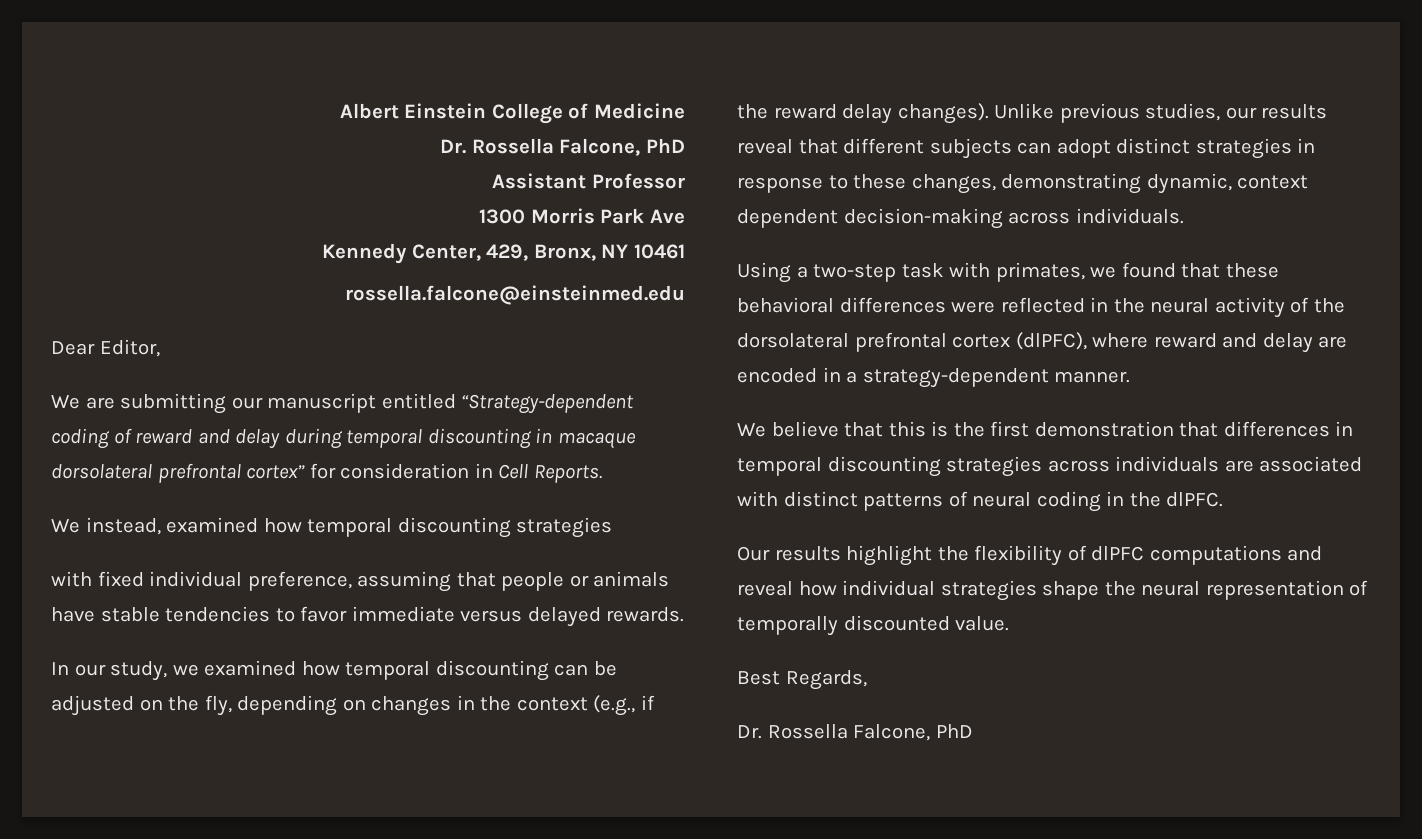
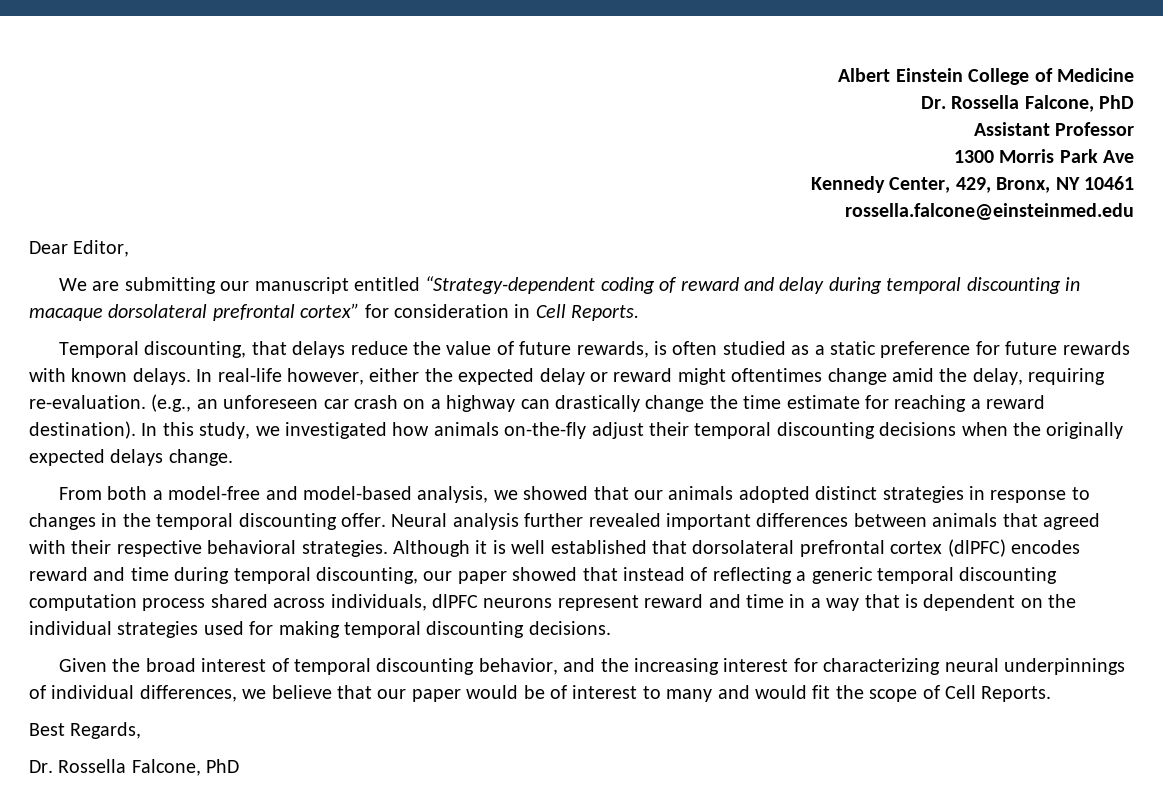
[51,517,613,538] [51,571,670,592] [51,606,685,627] [51,660,617,681] [51,695,655,716] [737,103,1328,124] [737,138,1111,159] We instead, examined how temporal discounting strategies // with fixed individual preference, assuming that people or animals have stable tendencies to favor immediate versus delayed rewards. // In our study, we examined how temporal discounting can be adjusted on the fly, depending on changes in the context (e.g., if the reward delay changes). Unlike previous studies, our results reveal that different subjects can adopt -> [58,341,1130,358] [29,368,1106,385] [29,394,1046,412] [29,421,1124,439] [29,449,233,466] [58,486,810,503] Temporal discounting, that delays reduce the value of future rewards, is often studied as a static preference for future rewards with known delays. In real-life however, either the expected delay or reward might oftentimes change amid the delay, requiring re-evaluation. (e.g., an unforeseen car crash on a highway can drastically change the time estimate for reaching a reward destination). In this study, we investigated how animals on-the-fly adjust their temporal discounting decisions when the originally expected delays change. // From both a model-free and model-based analysis, we showed that our animals adopted
[853,173,1309,194] [737,208,1184,229] [737,262,1279,283] [737,297,1345,318] [737,332,1348,353] [737,367,1131,388] [737,421,1354,437] [737,456,1363,477] [737,491,1224,512] [737,545,1323,566] [737,580,1369,601] [737,615,1010,636] these changes, demonstrating dynamic, context dependent decision-making across individuals. // Using a two-step task with primates, we found that these behavioral differences were reflected in the neural activity of the dorsolateral prefrontal cortex (dlPFC), where reward and delay are encoded in a strategy-dependent manner. // We believe that this is the first demonstration that differences in temporal discounting strategies across individuals are associated with distinct patterns of neural coding in the dlPFC. // Our results highlight the flexibility of dlPFC computations and reveal how individual strategies shape the neural representation of temporally discounted value. -> [29,513,1100,530] [29,539,1080,557] [29,567,1058,584] [29,594,1077,611] [29,621,611,638] [58,658,1125,675] [29,685,1052,702] changes in the temporal discounting offer. Neural analysis further revealed important differences between animals that agreed with their respective behavioral strategies. Although it is well established that dorsolateral prefrontal cortex (dlPFC) encodes reward and time during temporal discounting, our paper showed that instead of reflecting a generic temporal discounting computation process shared across individuals, dlPFC neurons represent reward and time in a way that is dependent on the individual strategies used for making temporal discounting decisions. // Given the broad interest of temporal discounting behavior, and the increasing interest for characterizing neural underpinnings of individual differences, we believe that our paper would be of interest to many and would fit the scope of Cell Reports.

